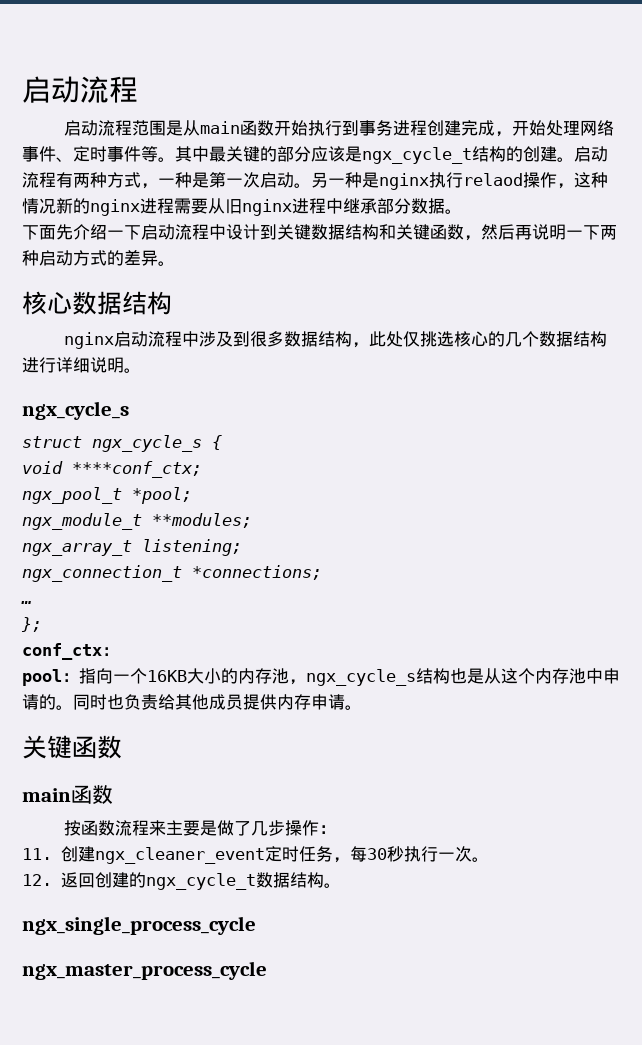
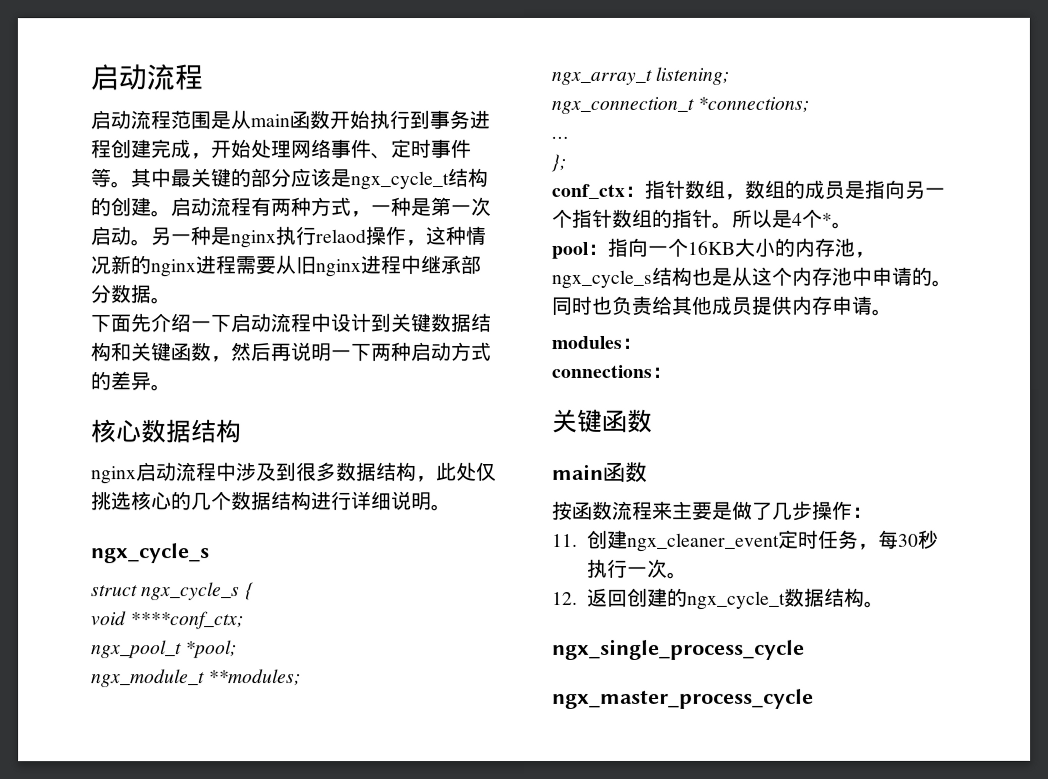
(119, 651) none -> [644,179,945,200] [551,208,852,229] 指针数组，数组的成员是指向另一个指针数组的指针。所以是4个*。
(362, 707) none -> [551,335,642,349] [551,364,672,378] // modules： // connections：

